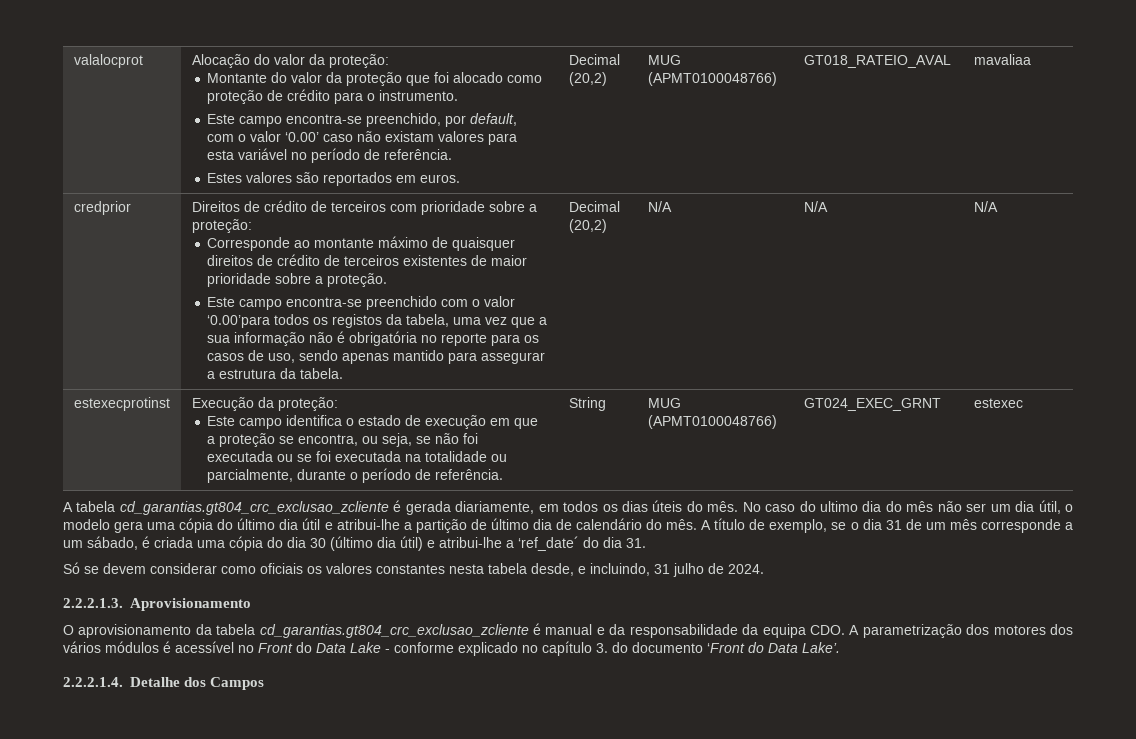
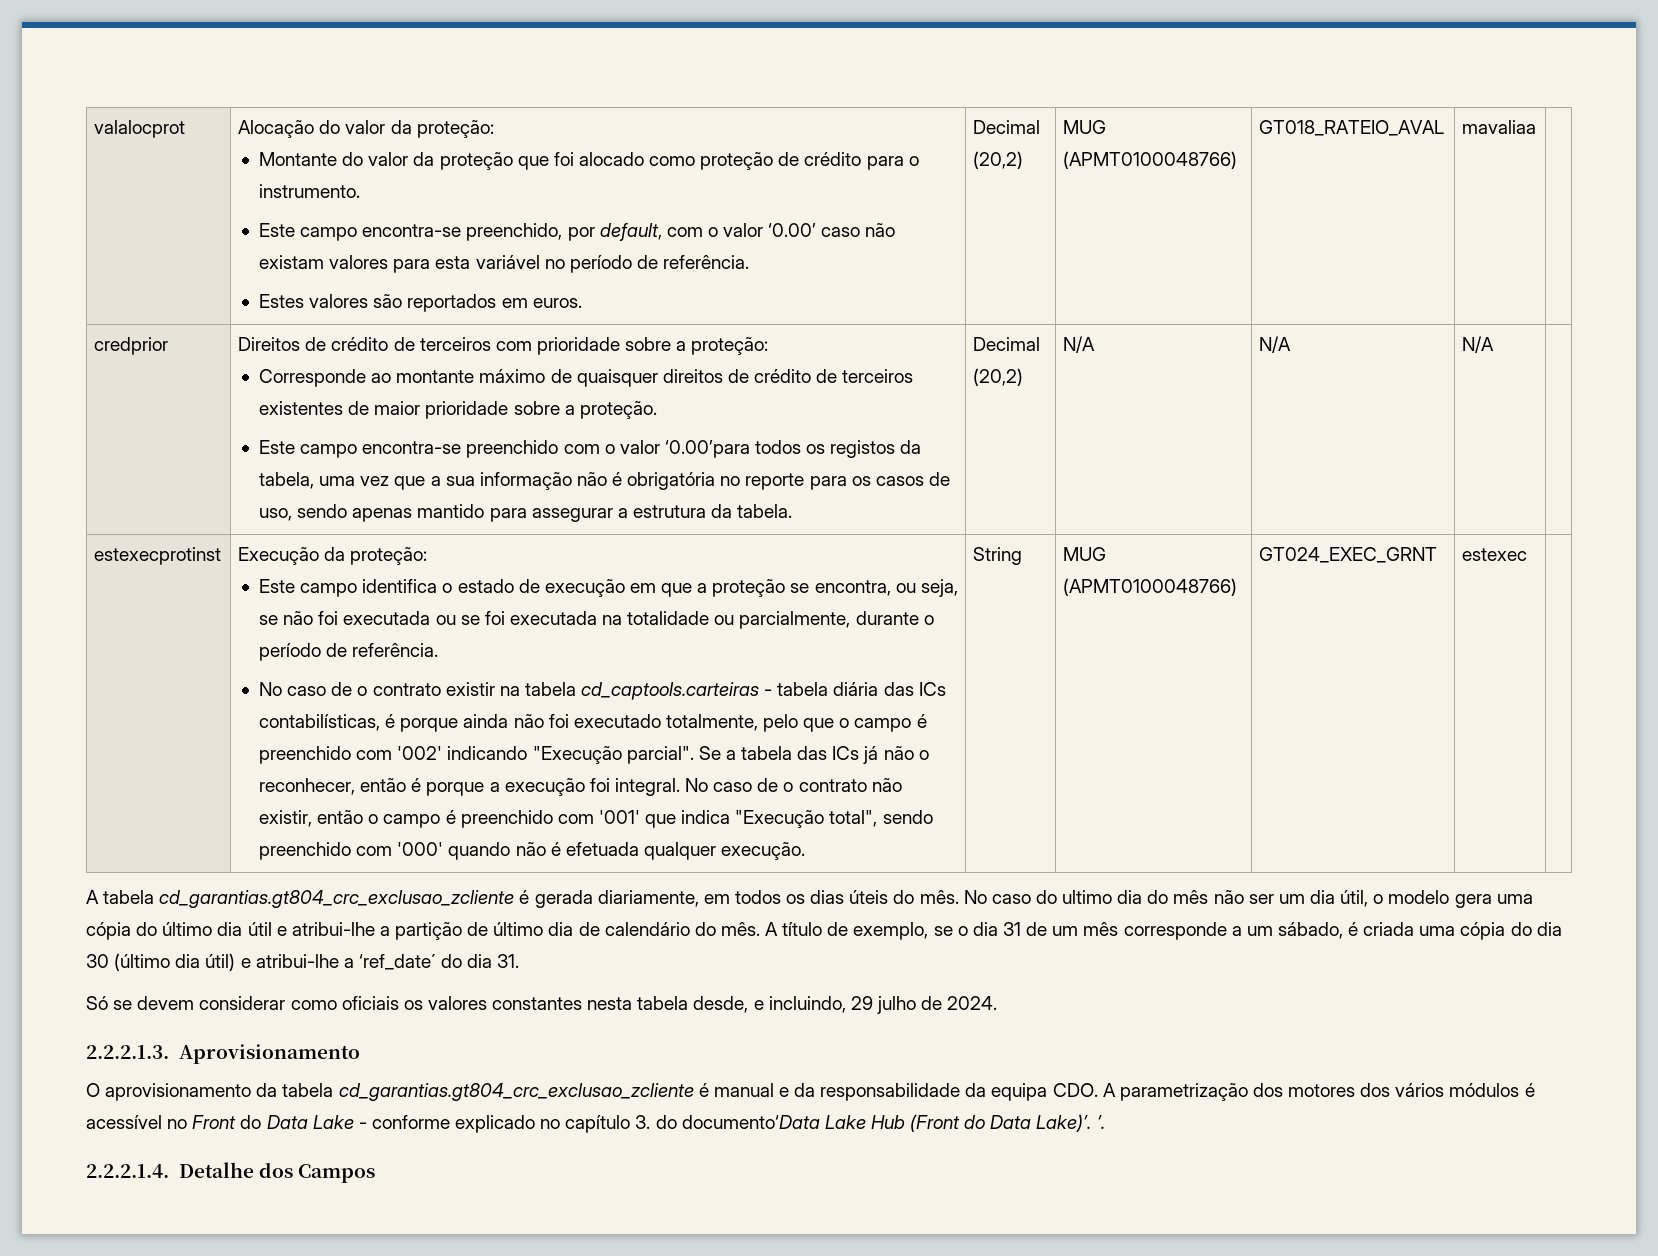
(504, 474) none -> [259,682,946,700] [259,714,927,732] [259,746,929,764] [259,778,902,796] [259,810,933,828] [259,842,806,860] // No caso de o contrato existir na tabela cd_captools.carteiras - tabela diária das ICs contabilísticas, é porque ainda não foi executado totalmente, pelo que o campo é preenchido com '002' indicando "Execução parcial". Se a tabela das ICs já não o reconhecer, então é porque a execução foi integral. No caso de o contrato não existir, então o campo é preenchido com '001' que indica "Execução total", sendo preenchido com '000' quando não é efetuada qualquer execução.
[654,564,670,574] 31 -> [850,996,873,1010] 29
[632,642,840,653] documento ‘Front do Data Lake’. -> [681,1114,1105,1132] documento‘Data Lake Hub (Front do Data Lake)’. ’.

